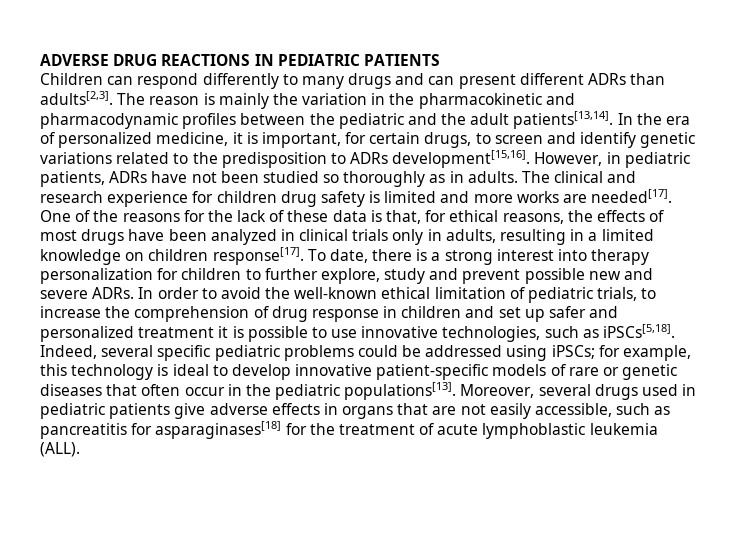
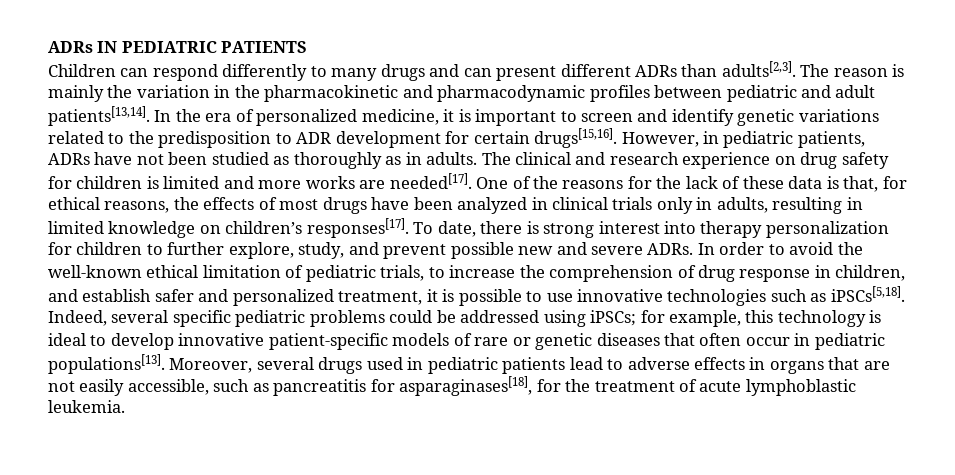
[40,54,251,66] ADVERSE DRUG REACTIONS -> [48,41,93,53] ADRs
[309,113,335,125] the -> (723, 91) none
[441,113,467,125] the -> (832, 91) none
[261,132,472,148] important, for certain drugs, -> [475,109,557,126] important
[350,150,531,168] ADRs development[15,16]. -> [296,128,618,148] ADR development for certain drugs[15,16].
[323,174,340,183] so -> [273,156,290,165] as
[192,191,365,207] for children drug safety -> [774,152,889,169] [48,176,143,189] on drug safety for children
[588,232,598,241] a -> (863, 203) none
[148,247,304,265] children response[17]. -> [225,218,409,238] children’s responses[17].
[431,252,441,261] a -> (539, 227) none
[384,268,426,284] study -> [298,242,345,259] study,
[401,306,545,322] children and set up -> [835,265,906,281] [48,289,152,302] children, and establish
[138,327,215,338] treatment -> [338,291,423,305] treatment,
[442,326,541,342] technologies, -> [667,289,767,306] technologies
[245,384,271,396] the -> (811, 339) none
[174,403,206,419] give -> [569,357,624,370] lead to
[155,421,282,439] asparaginases[18] -> [399,376,533,396] asparaginases[18],
[589,423,658,435] [40,442,80,457] leukemia (ALL). -> [48,400,125,413] leukemia.

